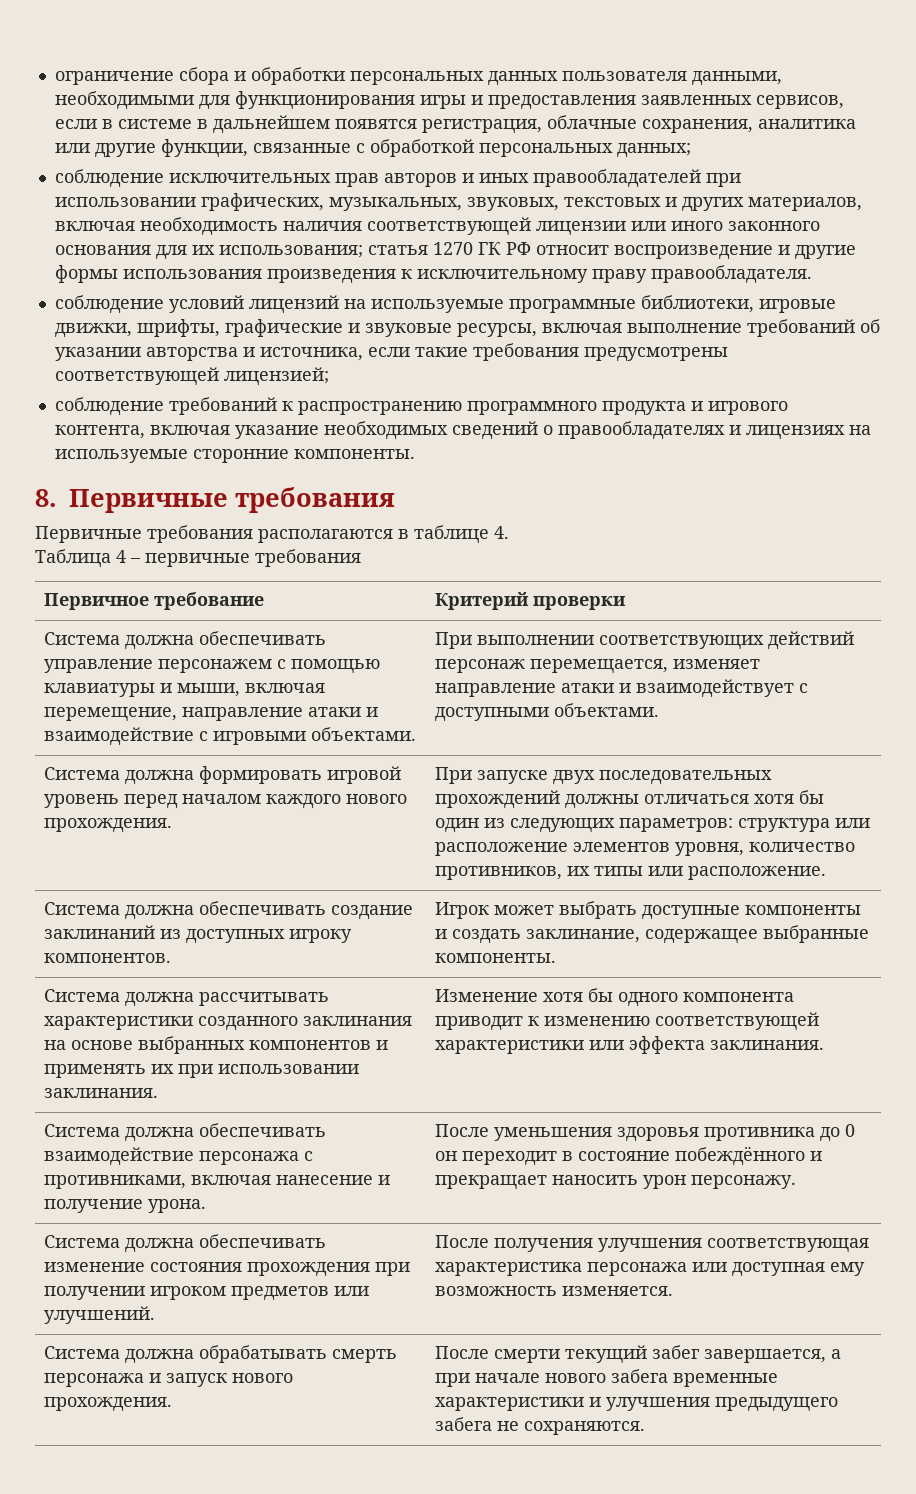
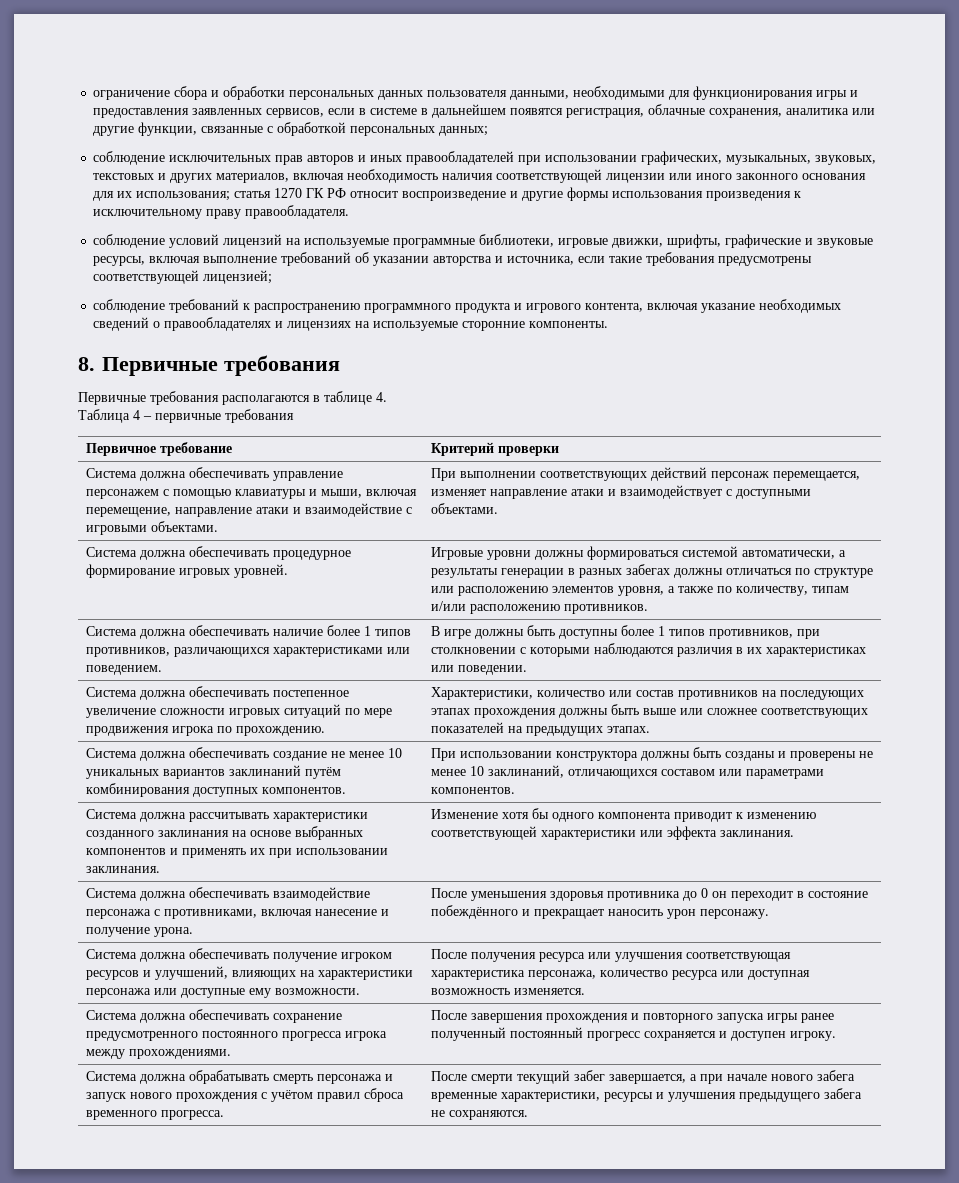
[198,766,401,784] [43,794,407,809] [43,818,172,833] [434,767,772,785] [434,790,824,809] [434,818,870,833] [434,842,855,856] [434,866,826,880] [43,901,413,920] [43,925,352,944] [43,953,171,963] [434,901,861,920] [434,925,869,944] [434,953,556,963] формировать игровой уровень перед началом каждого нового прохождения. | При запуске двух последовательных прохождений должны отличаться хотя бы один из следующих параметров: структура или расположение элементов уровня, количество противников, их типы или расположение. // Система должна обеспечивать создание заклинаний из доступных игроку компонентов. | Игрок может выбрать доступные компоненты и создать заклинание, содержащее выбранные компоненты. -> [188,546,351,560] [85,564,288,578] [430,546,846,560] [430,564,873,578] [430,586,849,596] [430,601,648,614] [85,625,411,639] [85,647,410,657] [85,665,162,675] [430,625,820,639] [430,643,866,657] [430,665,527,675] [85,686,349,700] [85,704,392,718] [85,726,325,736] [430,687,864,700] [430,704,868,718] [430,722,650,736] [85,747,402,761] [85,765,341,779] [85,783,346,797] [430,747,873,761] [430,765,824,779] [430,787,515,794] обеспечивать процедурное формирование игровых уровней. | Игровые уровни должны формироваться системой автоматически, а результаты генерации в разных забегах должны отличаться по структуре или расположению элементов уровня, а также по количеству, типам и/или расположению противников. // Система должна обеспечивать наличие более 1 типов противников, различающихся характеристиками или поведением. | В игре должны быть доступны более 1 типов противников, при столкновении с которыми наблюдаются различия в их характеристиках или поведении. // Система должна обеспечивать постепенное увеличение сложности игровых ситуаций по мере продвижения игрока по прохождению. | Характеристики, количество или состав противников на последующих этапах прохождения должны быть выше или сложнее соответствующих показателей на предыдущих этапах. // Система должна обеспечивать создание не менее 10 уникальных вариантов заклинаний путём комбинирования доступных компонентов. | При использовании конструктора должны быть созданы и проверены не менее 10 заклинаний, отличающихся составом или параметрами компонентов.
[43,1262,410,1277] [43,1286,369,1301] [43,1306,155,1324] изменение состояния прохождения при получении игроком предметов или улучшений. -> [272,952,392,962] [85,966,413,980] [85,988,360,998] получение игроком ресурсов и улучшений, влияющих на характеристики персонажа или доступные ему возможности.
(593, 1245) none -> [538,952,611,962] ресурса или
[586,1262,687,1276] персонажа -> [527,970,718,980] персонажа, количество ресурса
[829,1262,865,1276] ему -> (810, 975) none
(673, 1291) none -> [85,1009,342,1023] [85,1031,387,1041] [85,1049,231,1059] [430,1010,834,1023] [430,1027,836,1041] // Система должна обеспечивать сохранение предусмотренного постоянного прогресса игрока между прохождениями. | После завершения прохождения и повторного запуска игры ранее полученный постоянный прогресс сохраняется и доступен игроку.
[43,1397,172,1412] прохождения. -> [175,1088,404,1102] [85,1110,224,1120] прохождения с учётом правил сброса временного прогресса.
[434,1397,584,1411] характеристики -> [500,1092,653,1102] характеристики, ресурсы

